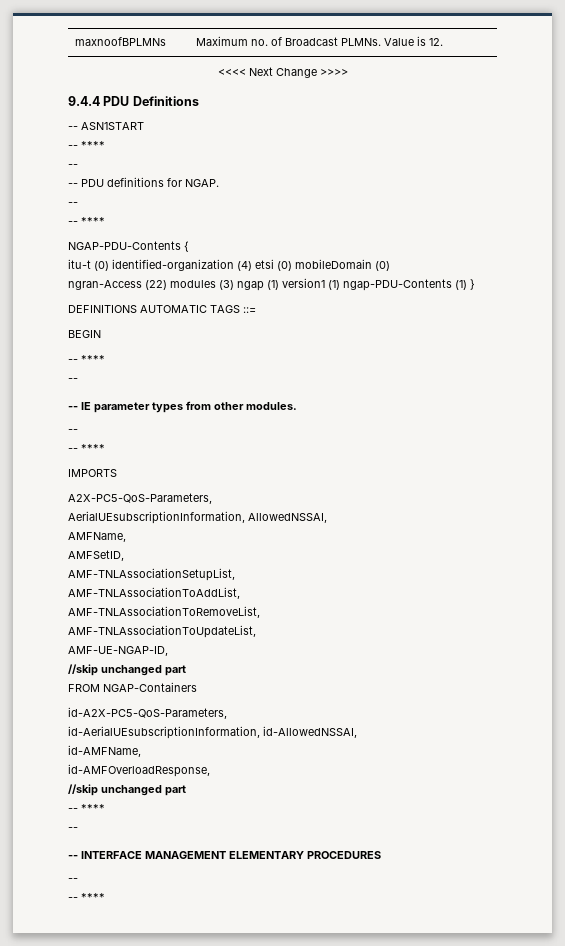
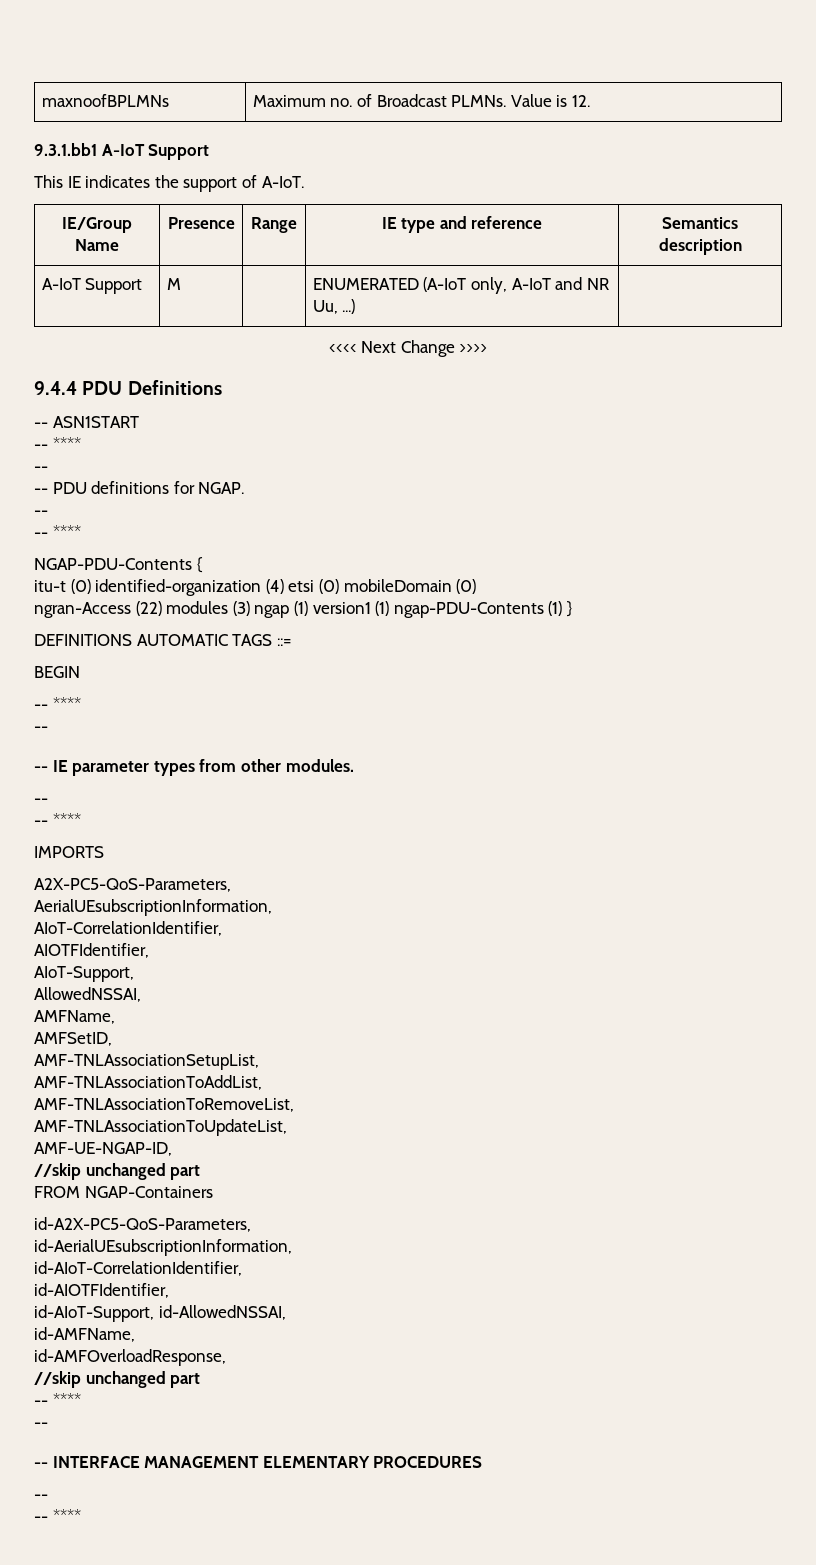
(444, 42) none -> [34,143,210,160] [34,175,304,192] [62,217,132,233] [75,239,119,251] [167,217,235,229] [251,217,297,233] [381,216,543,233] [662,217,738,229] [658,238,742,255] [41,278,143,294] [166,278,181,290] [312,277,609,294] [312,299,356,314] // 9.3.1.bb1 A-IoT Support // This IE indicates the support of A-IoT. // IE/Group Name | Presence | Range | IE type and reference | Semantics description // A-IoT Support | M | | ENUMERATED (A-IoT only, A-IoT and NR Uu, ...) |
(245, 517) none -> [34,921,222,936] [34,943,149,958] [34,966,134,982] // AIoT-CorrelationIdentifier, // AIOTFIdentifier, // AIoT-Support, //
(260, 732) none -> [34,1261,242,1276] [34,1283,169,1298] [34,1305,154,1322] // id-AIoT-CorrelationIdentifier, // id-AIOTFIdentifier, // id-AIoT-Support,

